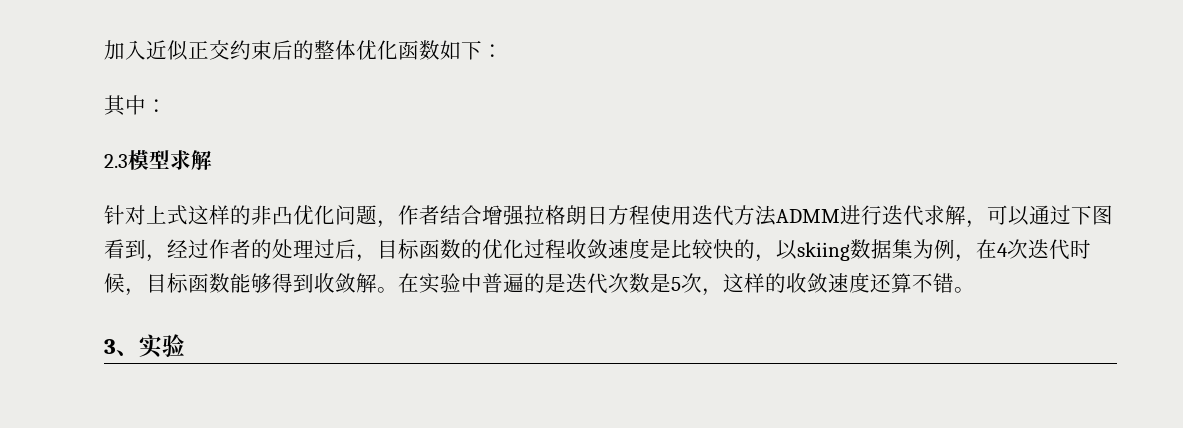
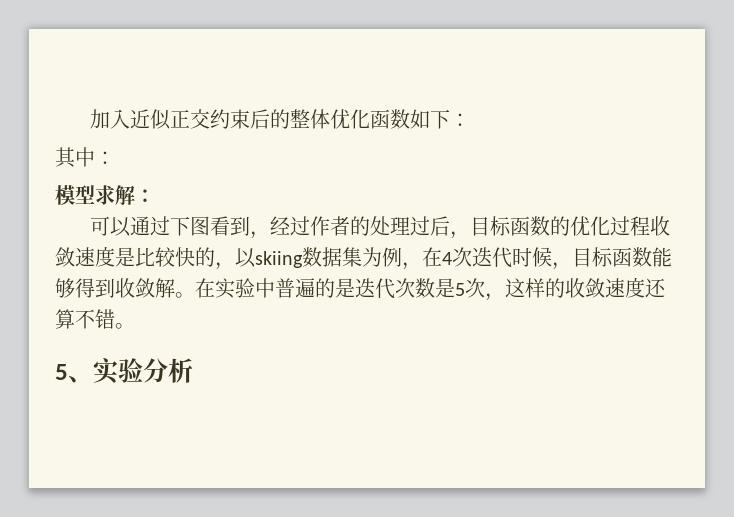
[104,154,128,168] 2.3 -> (115, 158) none
[104,205,987,228] // 针对上式这样的非凸优化问题，作者结合增强拉格朗日方程使用迭代方法ADMM进行迭代求解， -> [135,189,155,203] ： //
[104,334,185,358] 3、实验 -> [55,358,193,384] 5、实验分析

